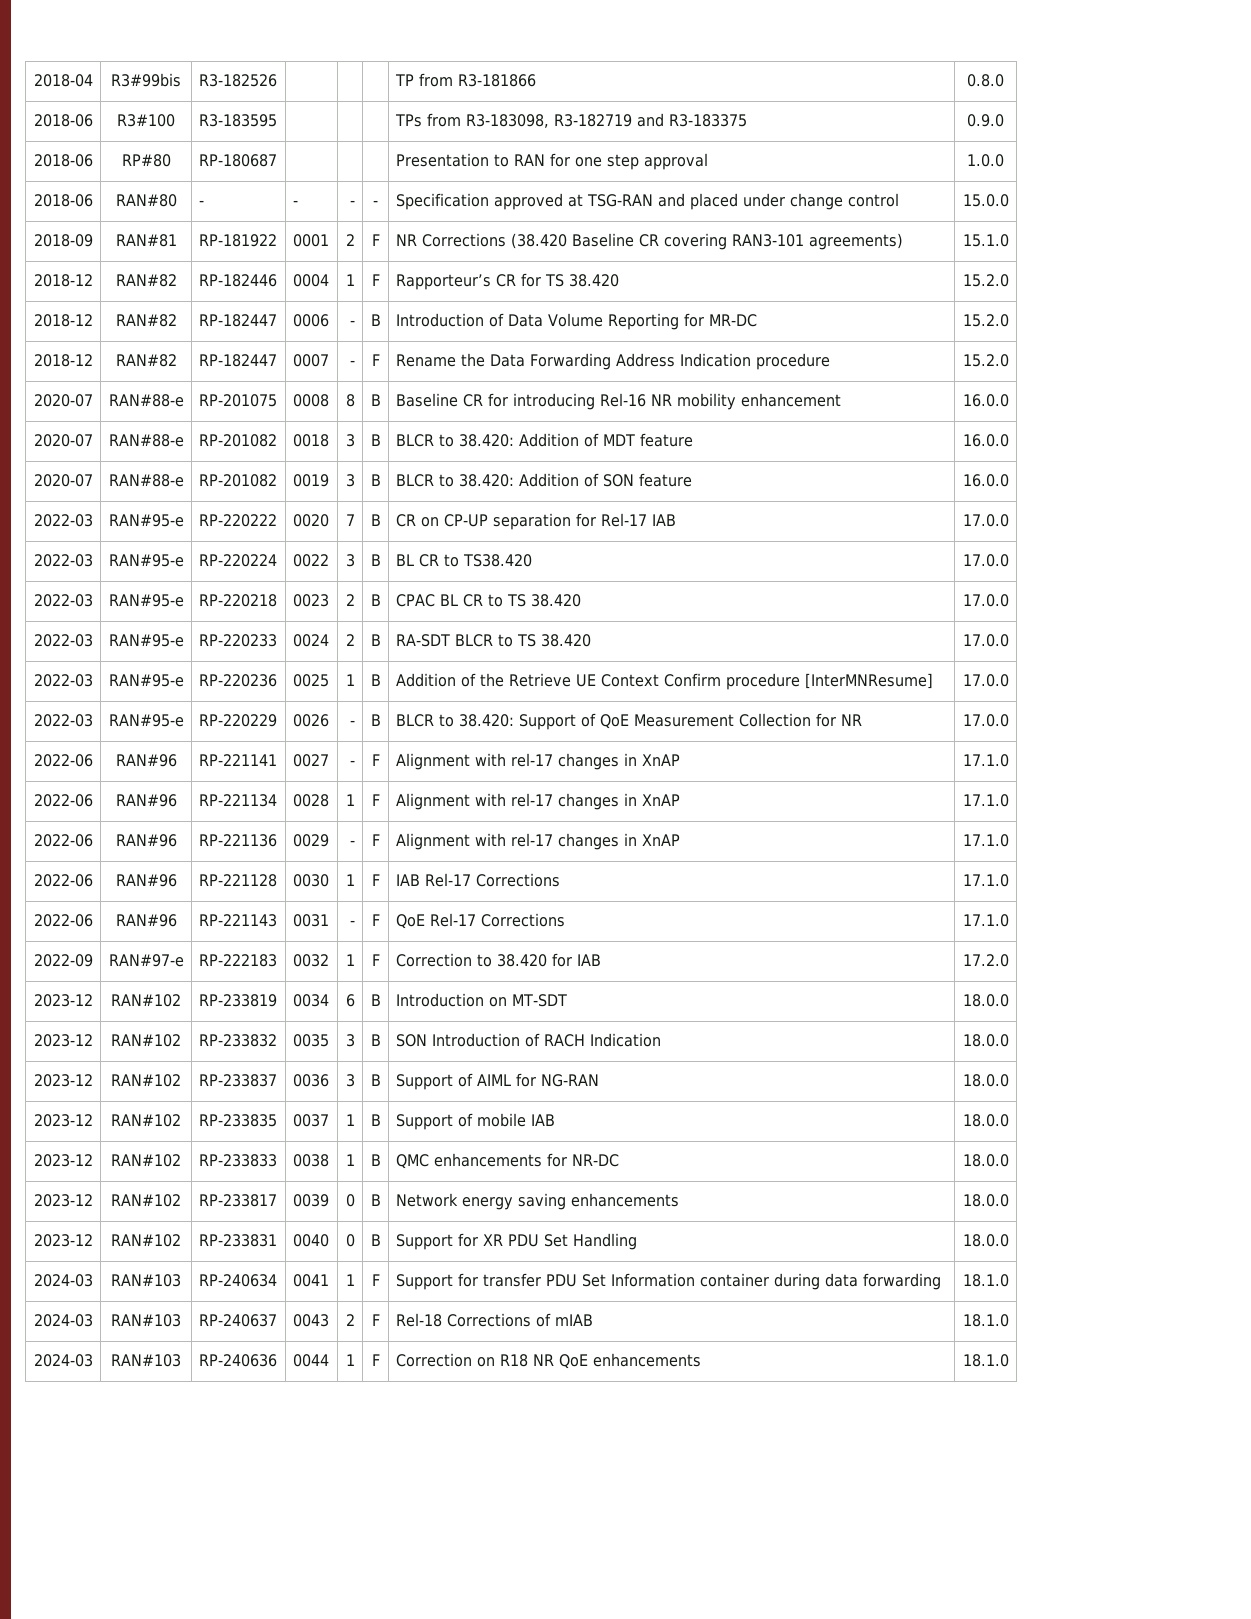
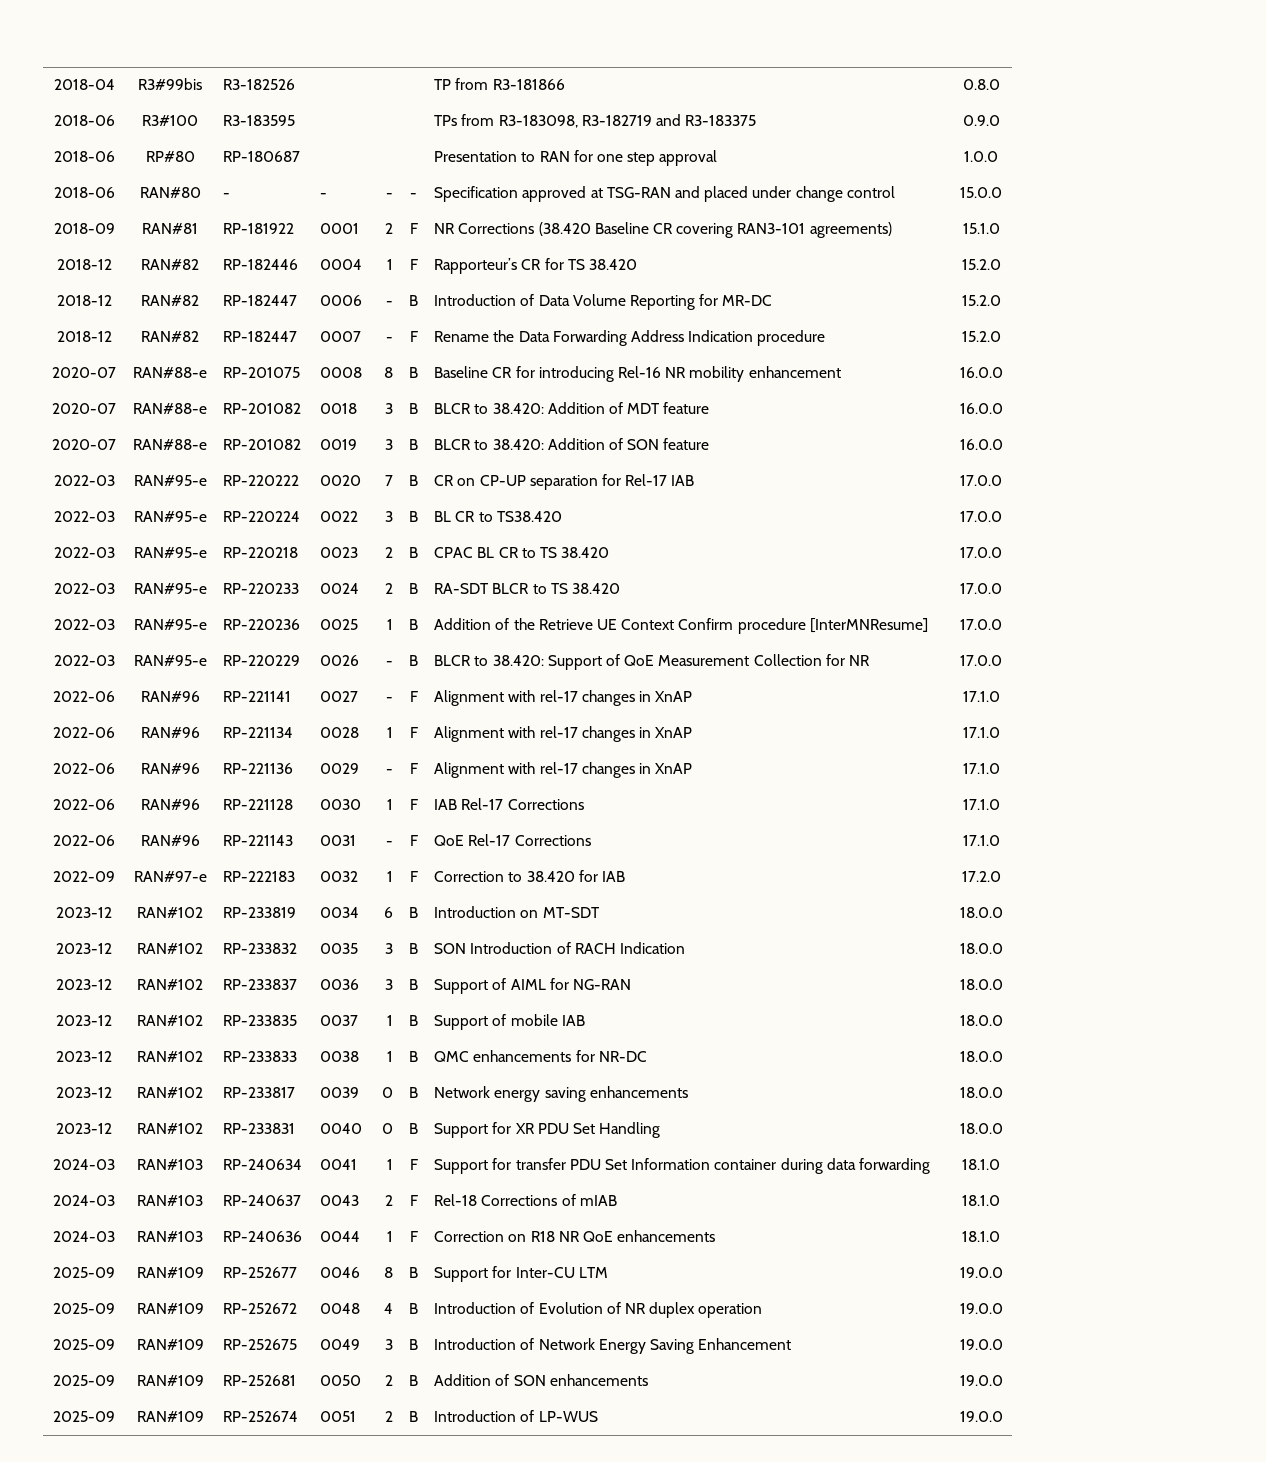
(1009, 1360) none -> [53,1267,115,1278] [136,1267,204,1278] [223,1267,298,1278] [320,1267,361,1278] [383,1267,393,1278] [409,1267,418,1278] [434,1266,608,1282] [959,1267,1003,1278] [53,1303,115,1314] [136,1303,204,1314] [223,1303,298,1314] [320,1303,361,1314] [383,1303,393,1314] [409,1303,418,1314] [434,1302,763,1318] [959,1303,1003,1314] [53,1339,115,1350] [136,1339,204,1350] [223,1339,298,1350] [320,1339,361,1350] [384,1339,393,1350] [409,1339,418,1350] [434,1338,792,1354] [959,1339,1003,1350] [53,1375,115,1386] [136,1375,204,1386] [223,1375,297,1386] [320,1375,362,1386] [384,1375,393,1386] [409,1375,418,1386] [434,1374,648,1386] [959,1375,1003,1386] [53,1411,115,1422] [136,1411,204,1422] [223,1411,299,1422] [320,1411,357,1422] [384,1411,393,1422] [409,1411,418,1422] [434,1410,598,1422] [959,1411,1003,1422] // 2025-09 | RAN#109 | RP-252677 | 0046 | 8 | B | Support for Inter-CU LTM | 19.0.0 // 2025-09 | RAN#109 | RP-252672 | 0048 | 4 | B | Introduction of Evolution of NR duplex operation | 19.0.0 // 2025-09 | RAN#109 | RP-252675 | 0049 | 3 | B | Introduction of Network Energy Saving Enhancement | 19.0.0 // 2025-09 | RAN#109 | RP-252681 | 0050 | 2 | B | Addition of SON enhancements | 19.0.0 // 2025-09 | RAN#109 | RP-252674 | 0051 | 2 | B | Introduction of LP-WUS | 19.0.0

